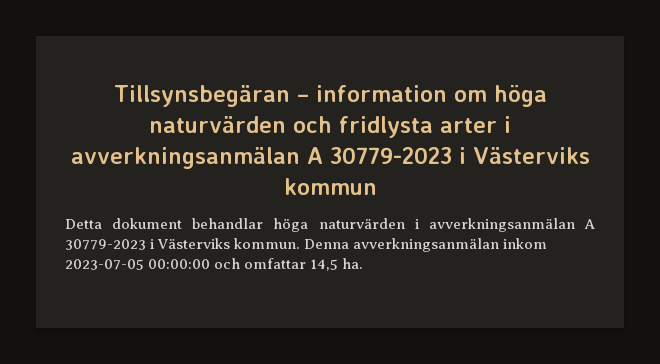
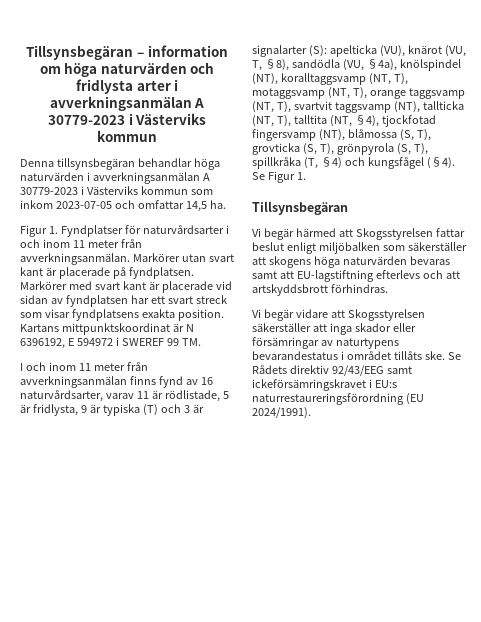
[65,218,183,229] Detta dokument -> [20,158,135,170] Denna tillsynsbegäran
[234,238,500,252] kommun. Denna avverkningsanmälan -> [140,186,213,195] kommun som
[148,259,211,269] 00:00:00 -> (112, 205) none
(364, 263) none -> [20,225,229,237] [20,239,142,248] [20,253,234,265] [20,267,194,279] [20,281,232,293] [20,295,227,307] [20,309,224,321] [20,323,194,335] [20,337,201,349] [20,362,148,371] [20,376,213,388] [20,390,229,402] [20,404,204,416] [252,45,466,57] [252,59,461,71] [252,73,408,85] [252,87,465,99] [252,101,464,113] [252,115,436,127] [252,129,431,141] [252,143,428,155] [252,157,455,169] [252,171,306,183] [252,201,348,215] [252,228,465,240] [252,242,467,254] [252,256,450,268] [252,270,460,282] [252,284,388,296] [252,309,425,321] [252,323,416,335] [252,337,399,349] [252,351,461,360] [252,365,412,376] [252,379,397,391] [252,393,424,405] [252,407,311,419] // Figur 1. Fyndplatser för naturvårdsarter i och inom 11 meter från avverkningsanmälan. Markörer utan svart kant är placerade på fyndplatsen. Markörer med svart kant är placerade vid sidan av fyndplatsen har ett svart streck som visar fyndplatsens exakta position. Kartans mittpunktskoordinat är N 6396192, E 594972 i SWEREF 99 TM. // I och inom 11 meter från avverkningsanmälan finns fynd av 16 naturvårdsarter, varav 11 är rödlistade, 5 är fridlysta, 9 är typiska (T) och 3 är signalarter (S): apelticka (VU), knärot (VU, T, §8), sandödla (VU, §4a), knölspindel (NT), koralltaggsvamp (NT, T), motaggsvamp (NT, T), orange taggsvamp (NT, T), svartvit taggsvamp (NT), tallticka (NT, T), talltita (NT, §4), tjockfotad fingersvamp (NT), blåmossa (S, T), grovticka (S, T), grönpyrola (S, T), spillkråka (T, §4) och kungsfågel (§4). Se Figur 1. // Tillsynsbegäran // Vi begär härmed att Skogsstyrelsen fattar beslut enligt miljöbalken som säkerställer att skogens höga naturvärden bevaras samt att EU-lagstiftning efterlevs och att artskyddsbrott förhindras. // Vi begär vidare att Skogsstyrelsen säkerställer att inga skador eller försämringar av naturtypens bevarandestatus i området tillåts ske. Se Rådets direktiv 92/43/EEG samt ickeförsämringskravet i EU:s naturrestaureringsförordning (EU 2024/1991).

